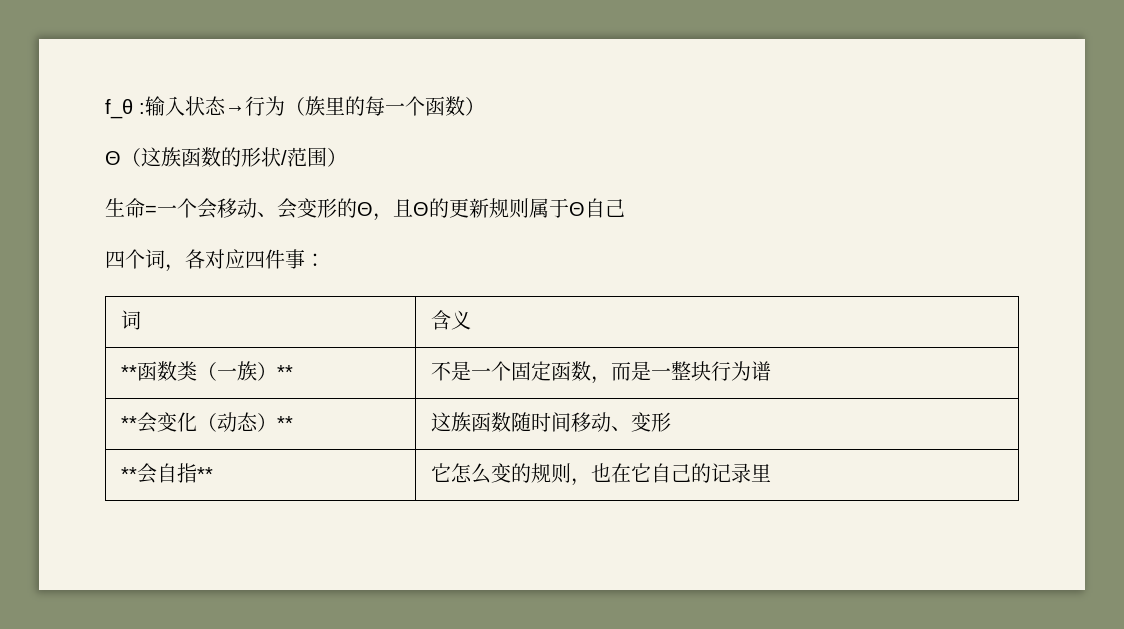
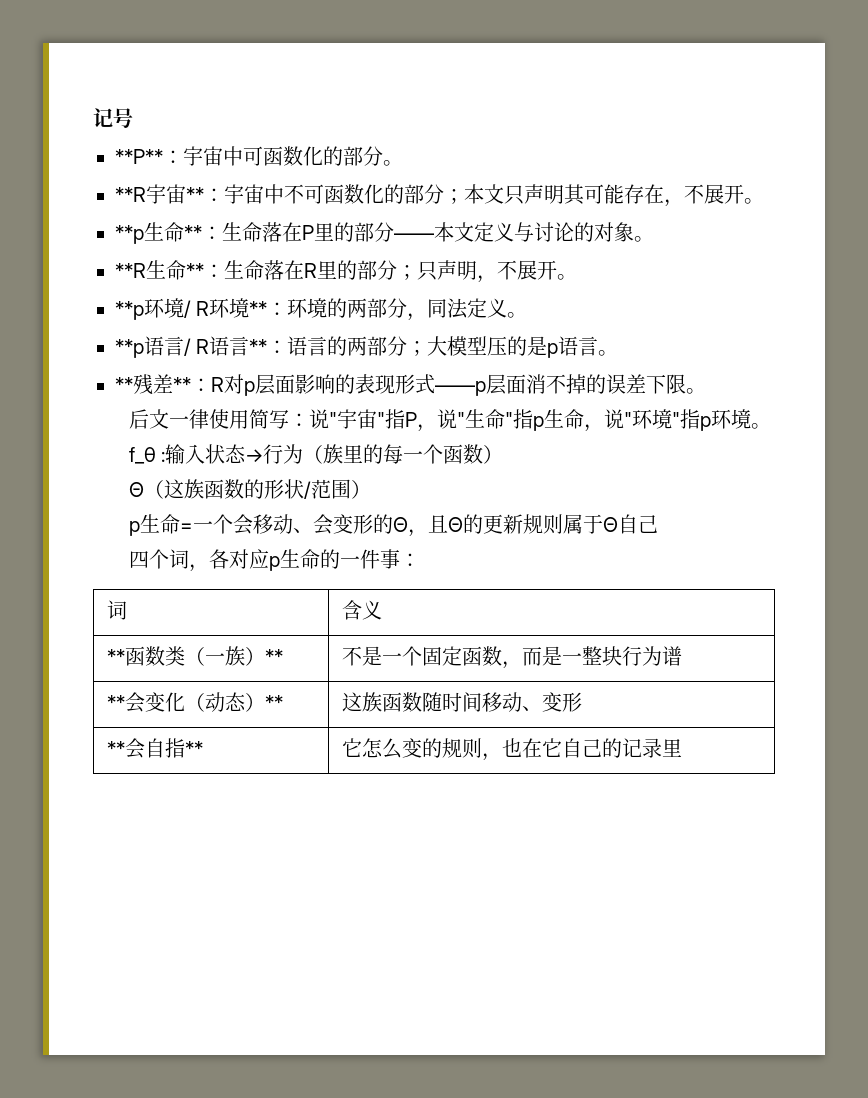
(105, 109) none -> [93,108,133,128] [115,146,403,166] [115,184,764,207] [115,222,654,244] [115,260,577,283] [115,298,528,321] [115,336,619,358] [115,374,706,396] [128,409,771,432] 记号 // **P**：宇宙中可函数化的部分。 // **R宇宙**：宇宙中不可函数化的部分；本文只声明其可能存在，不展开。 // **p生命**：生命落在P里的部分——本文定义与讨论的对象。 // **R生命**：生命落在R里的部分；只声明，不展开。 // **p环境/ R环境**：环境的两部分，同法定义。 // **p语言/ R语言**：语言的两部分；大模型压的是p语言。 // **残差**：R对p层面影响的表现形式——p层面消不掉的误差下限。 // 后文一律使用简写：说"宇宙"指P，说"生命"指p生命，说"环境"指p环境。 //
(347, 157) none -> [128,521,140,536] p
[245,251,265,268] 四 -> [268,549,360,571] p生命的一

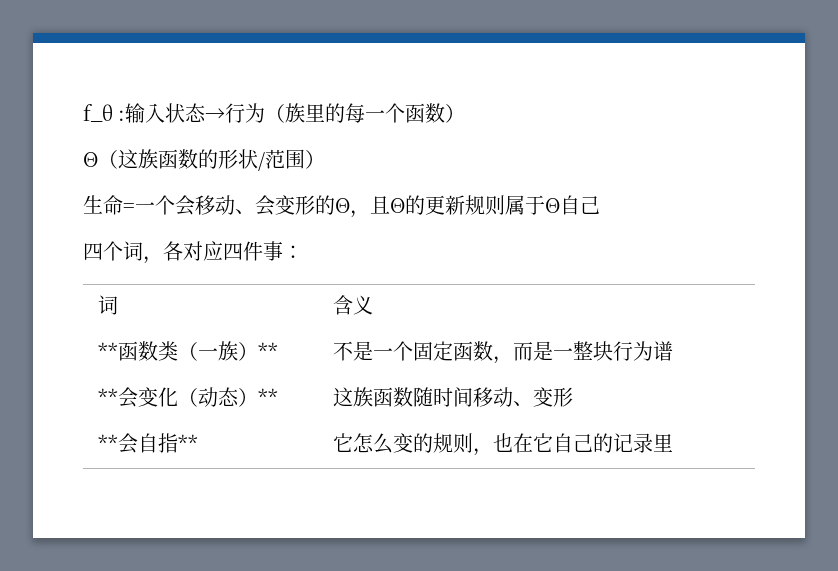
[93,108,133,128] [115,146,403,166] [115,184,764,207] [115,222,654,244] [115,260,577,283] [115,298,528,321] [115,336,619,358] [115,374,706,396] [128,409,771,432] 记号 // **P**：宇宙中可函数化的部分。 // **R宇宙**：宇宙中不可函数化的部分；本文只声明其可能存在，不展开。 // **p生命**：生命落在P里的部分——本文定义与讨论的对象。 // **R生命**：生命落在R里的部分；只声明，不展开。 // **p环境/ R环境**：环境的两部分，同法定义。 // **p语言/ R语言**：语言的两部分；大模型压的是p语言。 // **残差**：R对p层面影响的表现形式——p层面消不掉的误差下限。 // 后文一律使用简写：说"宇宙"指P，说"生命"指p生命，说"环境"指p环境。 // -> (83, 113) none
[128,521,140,536] p -> (325, 159) none
[268,549,360,571] p生命的一 -> [223,243,243,260] 四

